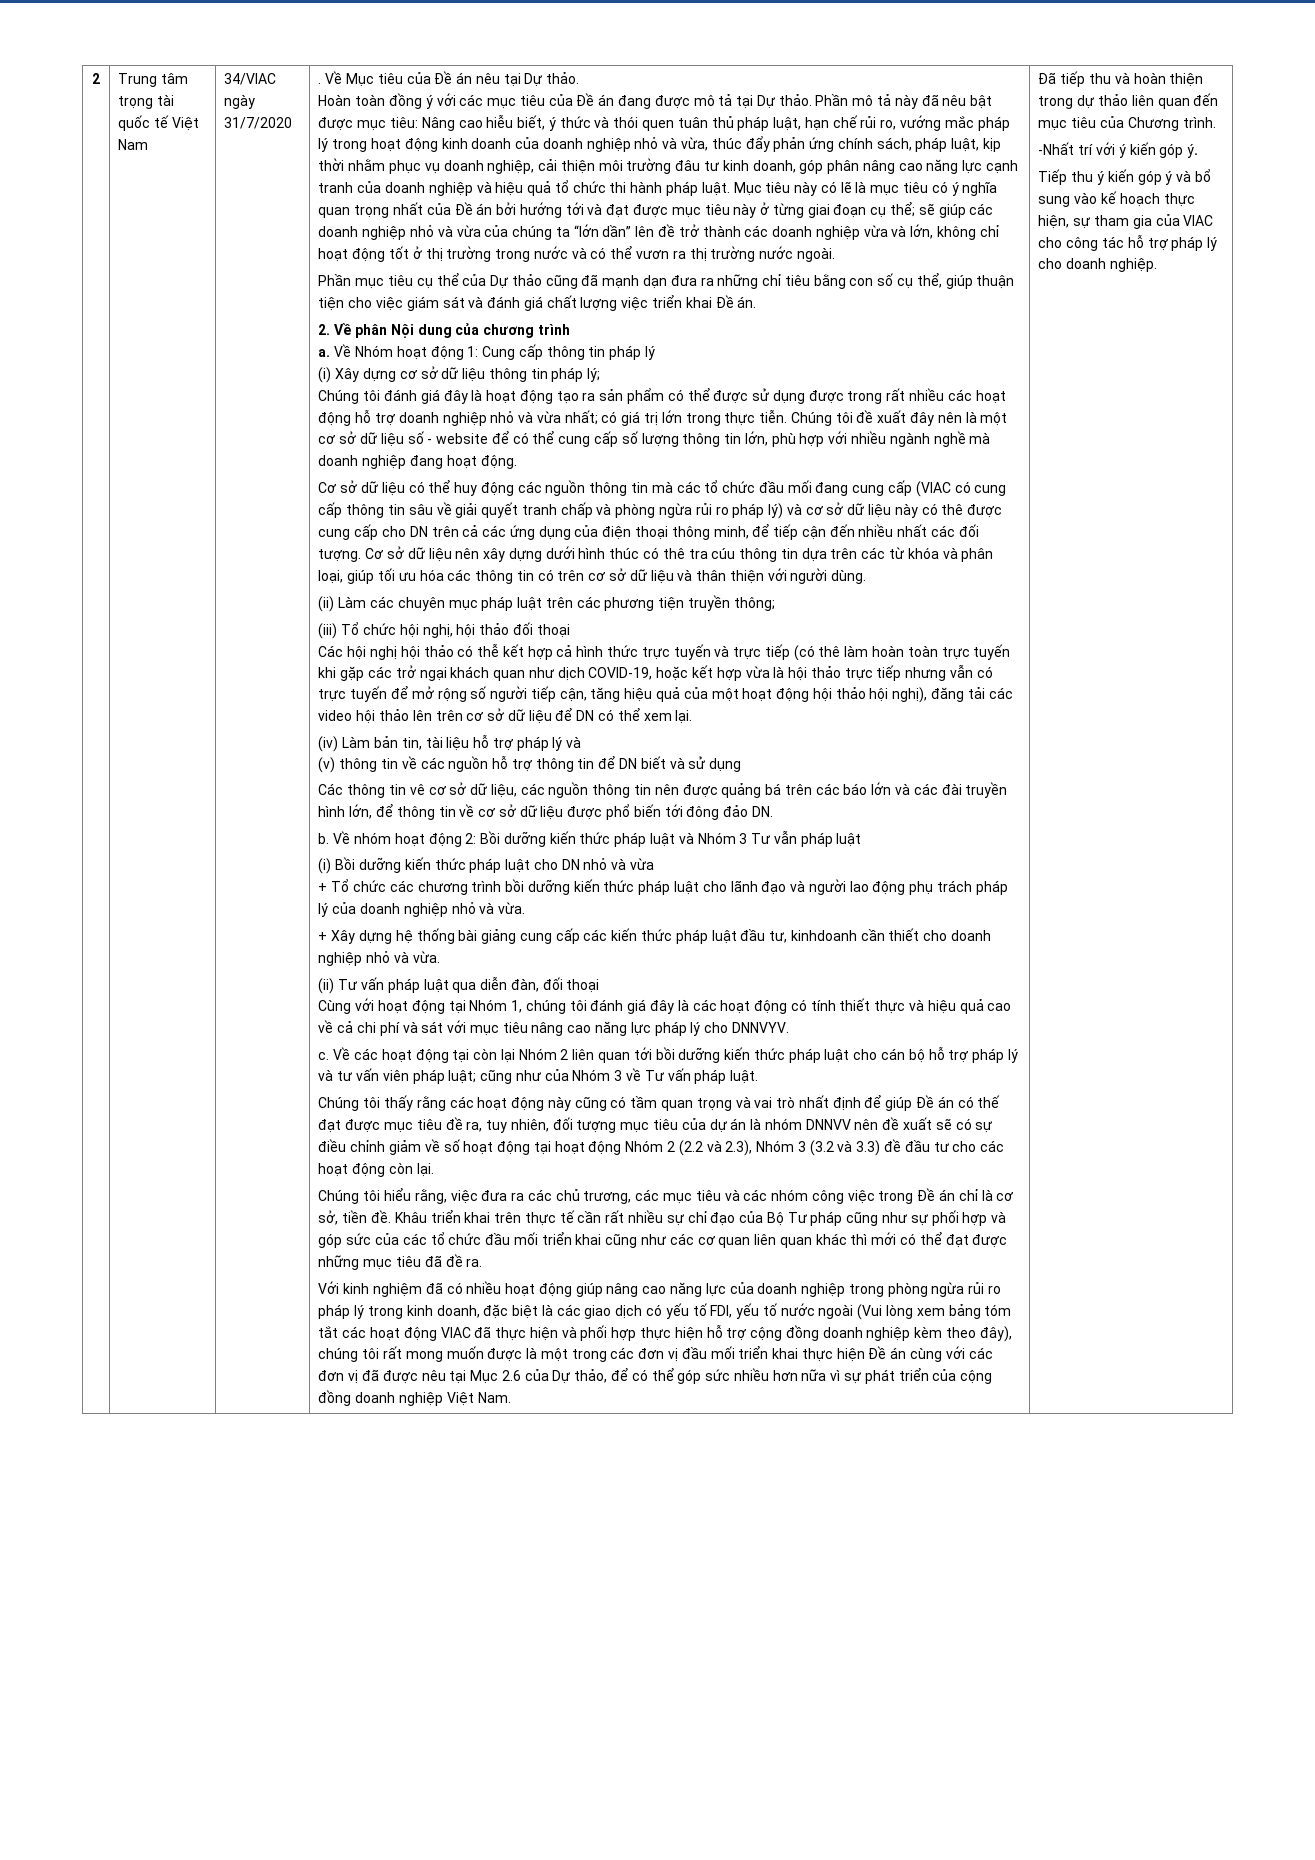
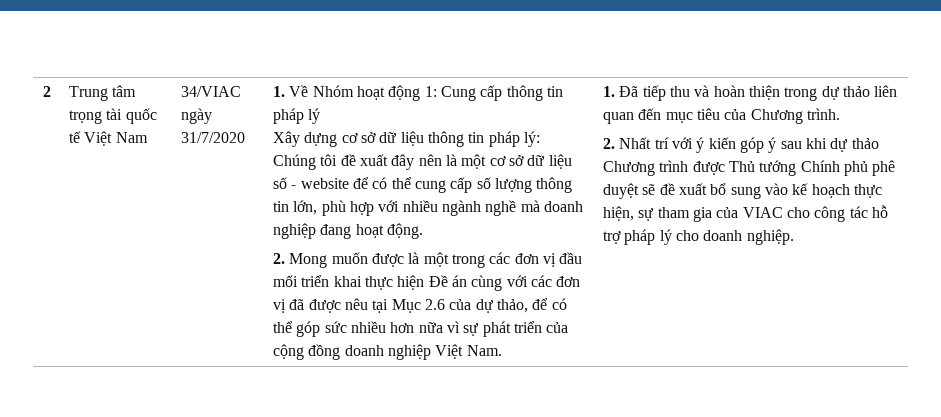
[318,71,580,87] [318,93,993,109] [318,114,1010,131] [318,136,1001,152] [318,158,1018,174] [318,180,998,196] [318,202,994,218] [318,224,999,240] [318,246,835,262] [318,273,1015,289] [318,295,757,311] [318,323,570,338] [318,349,331,357] . Về Mục tiêu của Đề án nêu tại Dự thảo. // Hoàn toàn đồng ý với các mục tiêu của Đề án đang được mô tả tại Dự thảo. Phần mô tả này đã nêu bật được mục tiêu: Nâng cao hiễu biết, ý thức và thói quen tuân thủ pháp luật, hạn chế rủi ro, vướng mắc pháp lý trong hoạt động kinh doanh của doanh nghiệp nhỏ và vừa, thúc đẩy phản ứng chính sách, pháp luật, kịp thời nhằm phục vụ doanh nghiệp, cải thiện môi trường đâu tư kinh doanh, góp phân nâng cao năng lực cạnh tranh của doanh nghiệp và hiệu quả tổ chức thi hành pháp luật. Mục tiêu này có lẽ là mục tiêu có ý nghĩa quan trọng nhất của Đề án bởi hướng tới và đạt được mục tiêu này ở từng giai đoạn cụ thể; sẽ giúp các doanh nghiệp nhỏ và vừa của chúng ta “lớn dần” lên đề trở thành các doanh nghiệp vừa và lớn, không chỉ hoạt động tốt ở thị trường trong nước và có thể vươn ra thị trường nước ngoài. // Phần mục tiêu cụ thể của Dự thảo cũng đã mạnh dạn đưa ra những chỉ tiêu bằng con số cụ thể, giúp thuận tiện cho việc giám sát và đánh giá chất lượng việc triển khai Đề án. // 2. Về phân Nội dung của chương trình // a. -> [273,86,286,97] 1.
[318,367,332,383] (i) -> (321, 116) none
[587,368,601,382] [318,388,1006,404] [318,409,788,426] lý; // Chúng tôi đánh giá đây là hoạt động tạo ra sản phẩm có thể được sử dụng được trong rất nhiều các hoạt động hỗ trợ doanh nghiệp nhỏ và vừa nhất; có giá trị lớn trong thực tiễn. -> [523,131,540,147] lý:
[318,480,1007,497] [318,502,1003,519] [318,524,979,540] [318,546,994,562] [318,568,867,584] [318,595,775,612] [318,622,570,639] [318,643,1011,661] [318,664,993,681] [318,686,1013,703] [318,708,693,724] [318,734,582,752] [318,755,742,773] [318,782,1008,798] [318,804,773,820] [318,830,862,847] [318,857,654,874] [318,879,1008,895] [318,902,526,917] [318,928,991,944] [318,951,440,966] [318,976,600,994] [318,998,1012,1014] [318,1020,789,1036] [318,1046,1018,1063] [318,1068,759,1084] [318,1095,1001,1111] [318,1117,994,1133] [318,1139,1005,1156] [318,1162,434,1177] [318,1188,1015,1204] [318,1210,1007,1226] [318,1232,1008,1248] [318,1254,483,1270] [318,1281,1001,1297] [318,1303,1012,1320] [318,1324,1012,1342] [318,1346,443,1362] Cơ sở dữ liệu có thể huy động các nguồn thông tin mà các tổ chức đầu mối đang cung cấp (VIAC có cung cấp thông tin sâu về giải quyết tranh chấp và phòng ngừa rủi ro pháp lý) và cơ sở dữ liệu này có thê được cung cấp cho DN trên cả các ứng dụng của điện thoại thông minh, để tiếp cận đến nhiều nhất các đối tượng. Cơ sở dữ liệu nên xây dựng dưới hình thúc có thê tra cúu thông tin dựa trên các từ khóa và phân loại, giúp tối ưu hóa các thông tin có trên cơ sở dữ liệu và thân thiện với người dùng. // (ii) Làm các chuyên mục pháp luật trên các phương tiện truyền thông; // (iii) Tổ chức hội nghị, hội thảo đối thoại // Các hội nghị hội thảo có thễ kết hợp cả hình thức trực tuyến và trực tiếp (có thê làm hoàn toàn trực tuyến khi gặp các trở ngại khách quan như dịch COVID-19, hoặc kết hợp vừa là hội thảo trực tiếp nhưng vẫn có trực tuyến để mở rộng số người tiếp cận, tăng hiệu quả của một hoạt động hội thảo hội nghị), đăng tải các video hội thảo lên trên cơ sở dữ liệu để DN có thể xem lại. // (iv) Làm bản tin, tài liệu hỗ trợ pháp lý và // (v) thông tin về các nguồn hỗ trợ thông tin để DN biết và sử dụng // Các thông tin vê cơ sở dữ liệu, các nguồn thông tin nên được quảng bá trên các báo lớn và các đài truyền hình lớn, để thông tin về cơ sở dữ liệu được phổ biến tới đông đảo DN. // b. Về nhóm hoạt động 2: Bồi dưỡng kiến thức pháp luật và Nhóm 3 Tư vẫn pháp luật // (i) Bồi dưỡng kiến thức pháp luật cho DN nhỏ và vừa // + Tổ chức các chương trình bồi dưỡng kiến thức pháp luật cho lãnh đạo và người lao động phụ trách pháp lý của doanh nghiệp nhỏ và vừa. // + Xây dựng hệ thống bài giảng cung cấp các kiến thức pháp luật đầu tư, kinhdoanh cần thiết cho doanh nghiệp nhỏ và vừa. // (ii) Tư vấn pháp luật qua diễn đàn, đối thoại // Cùng với hoạt động tại Nhóm 1, chúng tôi đánh giá đây là các hoạt động có tính thiết thực và hiệu quả cao về cả chi phí và sát với mục tiêu nâng cao năng lực pháp lý cho DNNVYV. // c. Về các hoạt động tại còn lại Nhóm 2 liên quan tới bồi dưỡng kiến thức pháp luật cho cán bộ hỗ trợ pháp lý và tư vấn viên pháp luật; cũng như của Nhóm 3 về Tư vấn pháp luật. // Chúng tôi thấy rằng các hoạt động này cũng có tầm quan trọng và vai trò nhất định để giúp Đề án có thế đạt được mục tiêu đề ra, tuy nhiên, đối tượng mục tiêu của dự án là nhóm DNNVV nên đề xuất sẽ có sự điều chỉnh giảm về số hoạt động tại hoạt động Nhóm 2 (2.2 và 2.3), Nhóm 3 (3.2 và 3.3) đề đầu tư cho các hoạt động còn lại. // Chúng tôi hiểu rằng, việc đưa ra các chủ trương, các mục tiêu và các nhóm công việc trong Đề án chỉ là cơ sở, tiền đề. Khâu triển khai trên thực tế cần rất nhiều sự chỉ đạo của Bộ Tư pháp cũng như sự phối hợp và góp sức của các tổ chức đầu mối triển khai cũng như các cơ quan liên quan khác thì mới có thể đạt được những mục tiêu đã đề ra. // Với kinh nghiệm đã có nhiều hoạt động giúp nâng cao năng lực của doanh nghiệp trong phòng ngừa rủi ro pháp lý trong kinh doanh, đặc biệt là các giao dịch có yếu tố FDI, yếu tố nước ngoài (Vui lòng xem bảng tóm tắt các hoạt động VIAC đã thực hiện và phối hợp thực hiện hỗ trợ cộng đồng doanh nghiệp kèm theo đây), chúng tôi rất mong -> [273,253,328,268] 2. Mong
[552,1370,572,1384] Dự -> [475,299,494,313] dự
(511, 1397) none -> [603,86,616,97] 1.
[1038,142,1075,155] -Nhất -> [603,137,652,149] 2. Nhất
[1187,144,1199,158] [1038,169,1192,185] ý. // Tiếp thu ý kiến góp ý và -> [768,137,879,153] [603,160,896,176] [603,183,708,199] ý sau khi dự thảo Chương trình được Thủ tướng Chính phủ phê duyệt sẽ đề xuất

